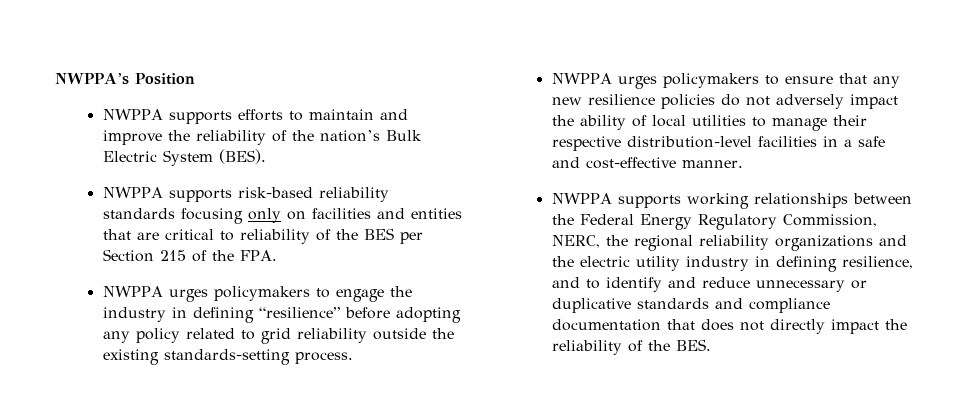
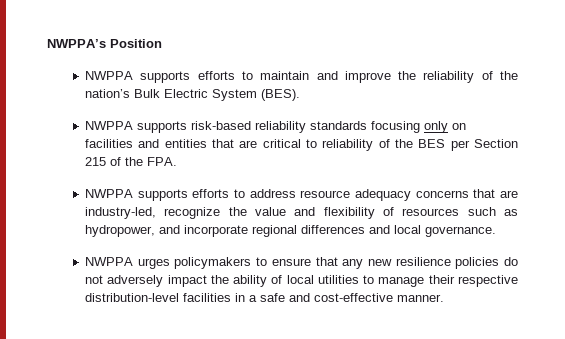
[168,286,412,302] [102,307,461,323] [102,328,454,344] [102,349,353,365] urges policymakers to engage the industry in defining “resilience” before adopting any policy related to grid reliability outside the existing standards-setting process. -> [137,189,518,201] [85,207,518,219] [85,225,497,237] supports efforts to address resource adequacy concerns that are industry-led, recognize the value and flexibility of resources such as hydropower, and incorporate regional differences and local governance.
[551,193,912,209] [551,214,877,230] [551,235,907,251] [551,256,913,272] [551,277,867,292] [551,298,830,313] [551,319,907,334] [551,339,711,355] // NWPPA supports working relationships between the Federal Energy Regulatory Commission, NERC, the regional reliability organizations and the electric utility industry in defining resilience, and to identify and reduce unnecessary or duplicative standards and compliance documentation that does not directly impact the reliability of the BES. -> (445, 298) none

